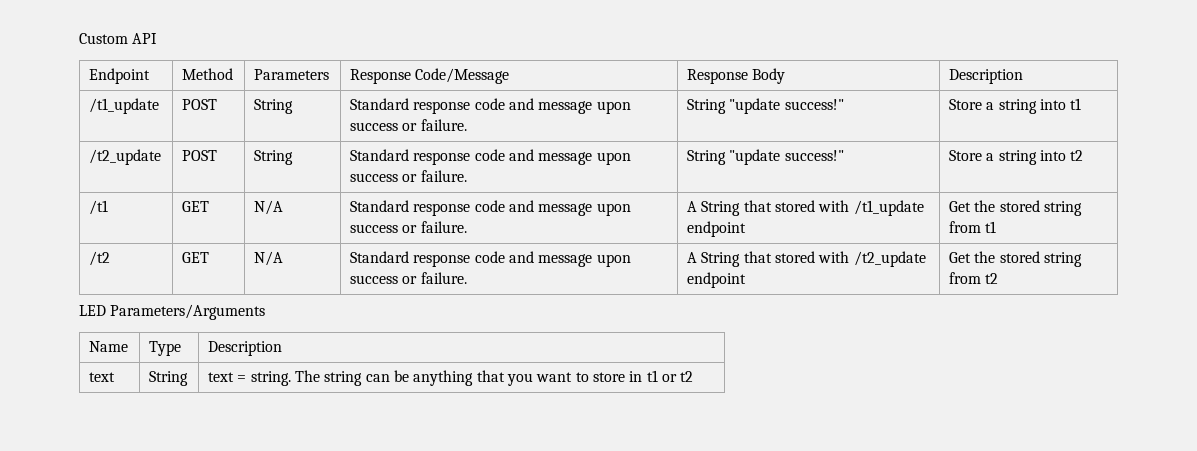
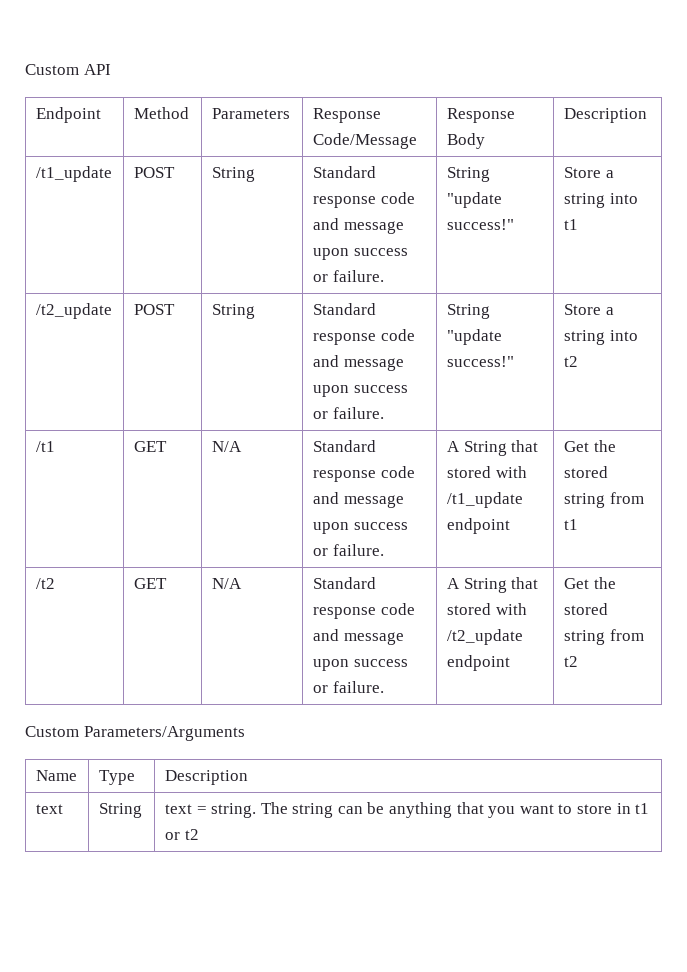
[79,305,106,316] LED -> [25,726,79,737] Custom

